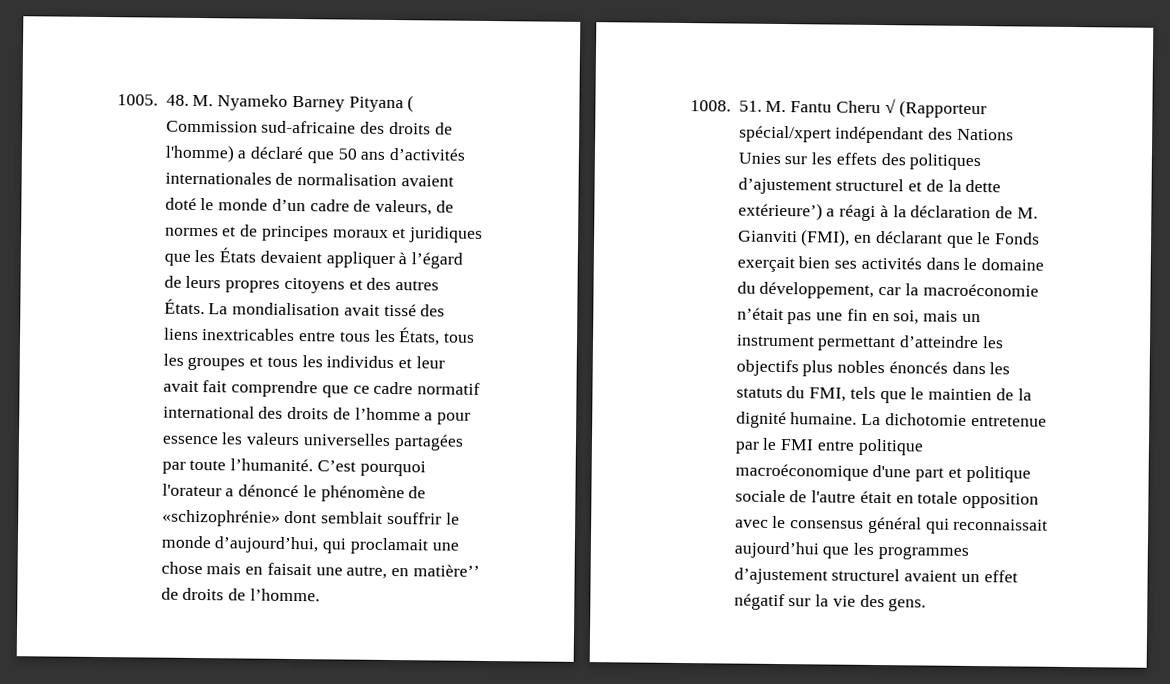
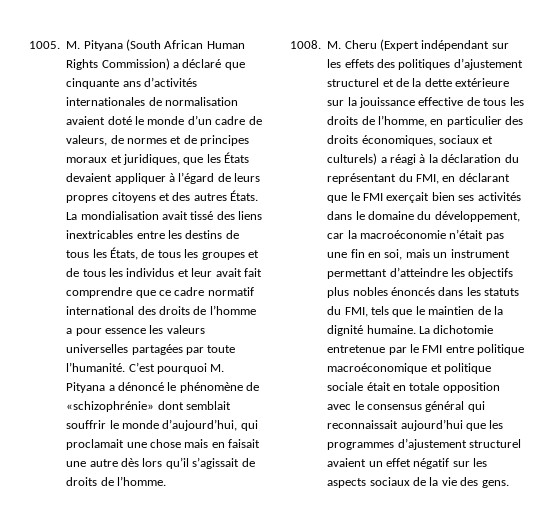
[165,94,415,113] [165,120,453,135] [164,144,235,163] 48. M. Nyameko Barney Pityana ( Commission sud-africaine des droits de l'homme) -> [66,39,245,51] [66,58,170,70] M. Pityana (South African Human Rights Commission)
[337,148,357,160] 50 -> [66,78,120,89] cinquante
[409,226,484,243] juridiques -> [123,154,180,165] juridiques,
(337, 336) none -> [168,230,239,239] les destins de
(441, 336) none -> [141,249,155,258] de
(264, 361) none -> [66,268,80,277] de
[161,483,222,497] l'orateur -> [210,364,225,372] [66,382,106,393] M. Pityana
[346,564,480,579] autre, en matière’’ -> [89,457,240,469] autre dès lors qu’il s’agissait
[738,99,988,119] [738,125,1014,144] [737,152,781,165] 51. M. Fantu Cheru √ (Rapporteur spécial/xpert indépendant des Nations Unies -> [327,39,490,51] M. Cheru (Expert indépendant
[737,202,823,221] extérieure’) -> [455,78,510,87] [327,97,524,108] [327,115,524,127] [327,135,494,146] [327,153,378,165] extérieure sur la jouissance effective de tous les droits de l’homme, en particulier des droits économiques, sociaux et culturels)
[995,206,1038,219] [737,229,851,247] de M. Gianviti (FMI), -> [504,154,519,163] [327,173,439,184] du représentant du FMI,
[995,232,1041,245] Fonds -> [363,193,383,201] FMI
[872,464,945,482] d'une part -> (428, 368) none
[789,490,857,503] de l'autre -> (364, 386) none
(812, 602) none -> [473,458,488,467] [327,477,426,488] les aspects sociaux de

